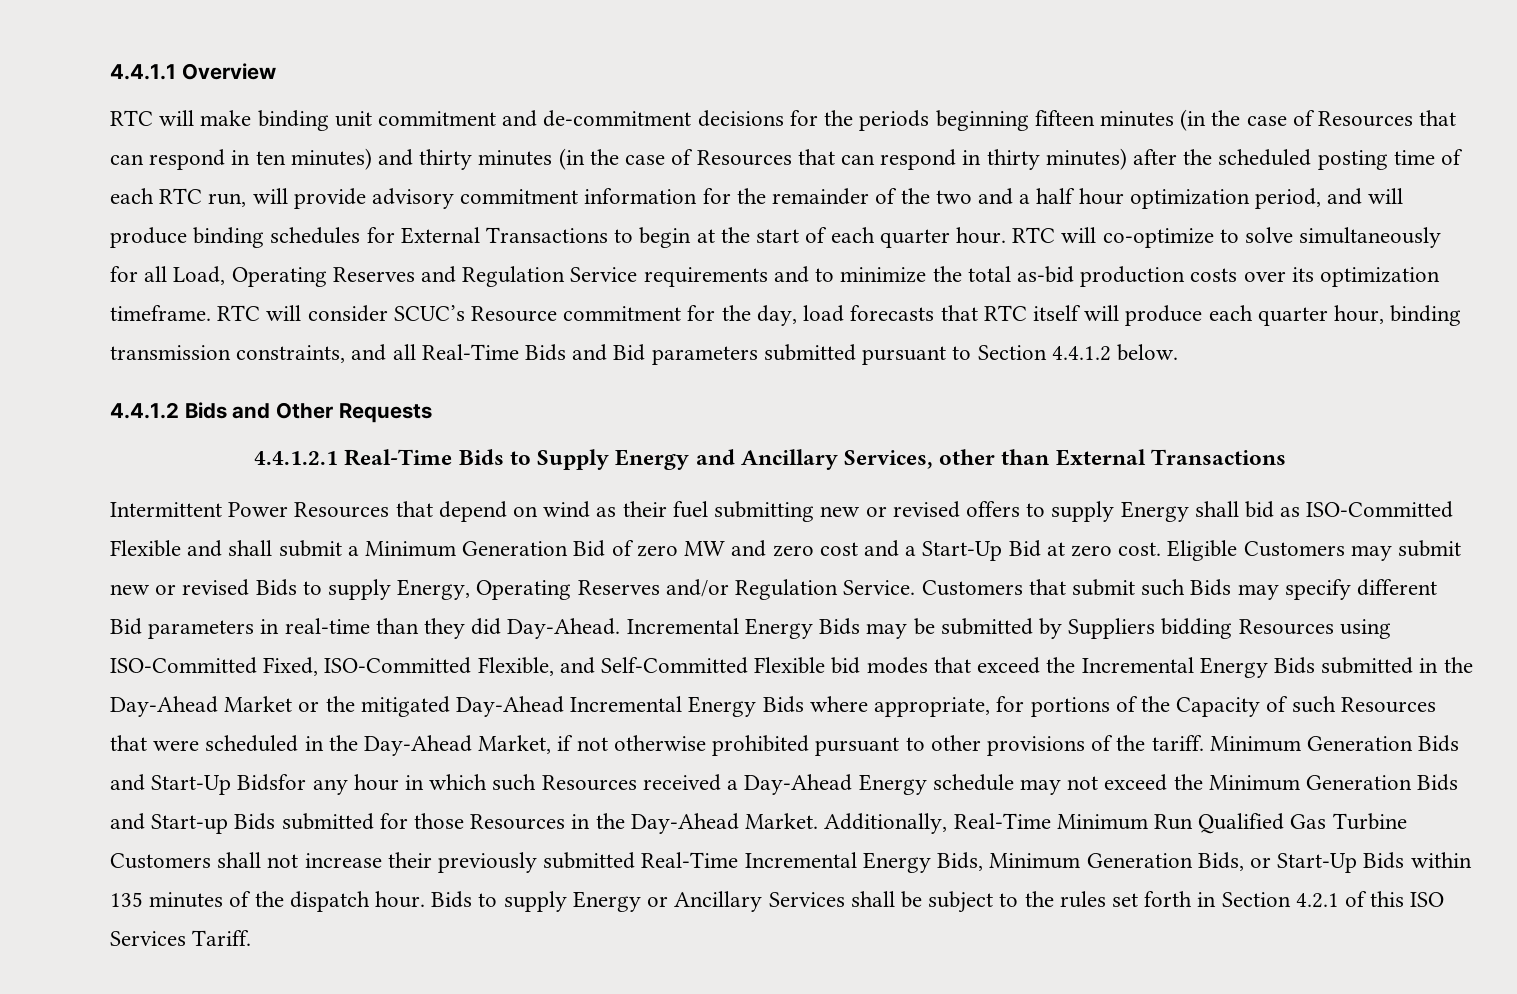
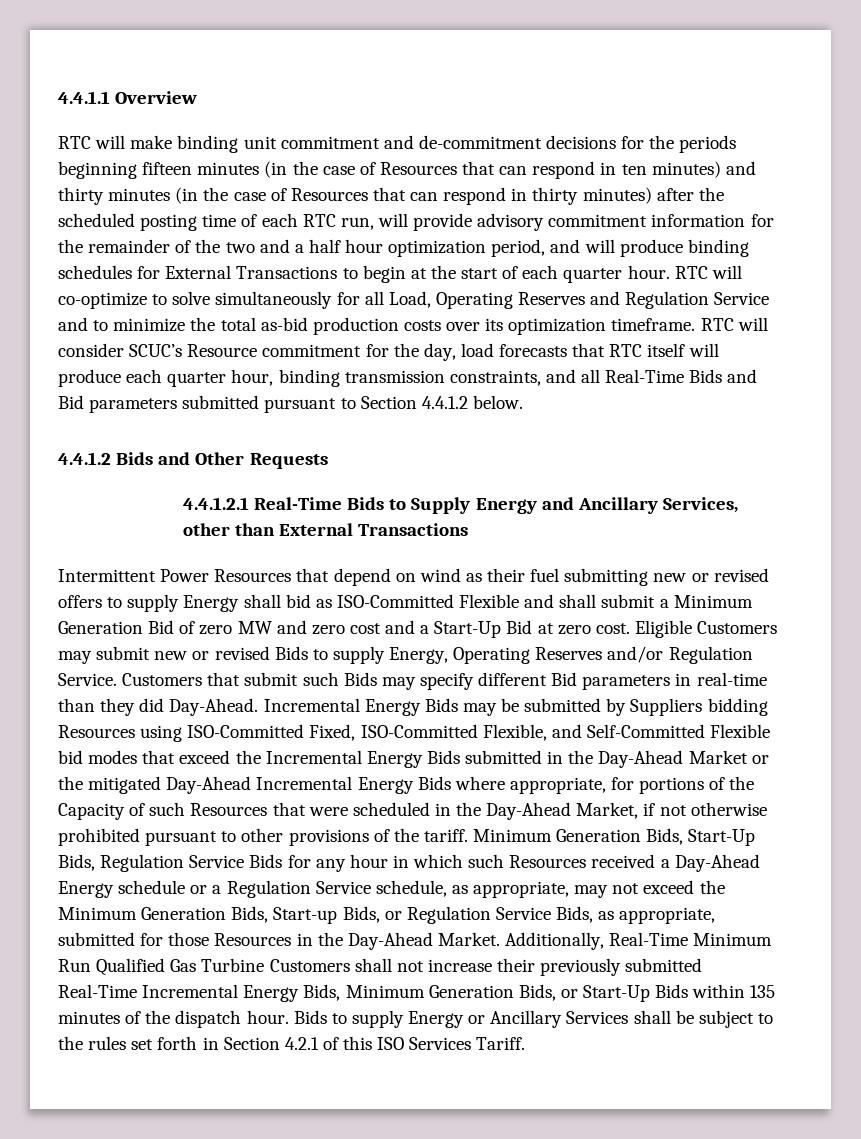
[643,267,768,287] requirements -> (770, 298) none
[1418,735,1460,752] [110,774,307,795] Bids and Start-Up Bidsfor -> [646,828,756,846] [58,854,311,872] Bids, Start-Up Bids, Regulation Service Bids for
(1014, 782) none -> [190,880,570,898] or a Regulation Service schedule, as appropriate,
[1417,774,1459,791] [110,813,276,834] Bids and Start-up Bids -> [231,906,716,924] Bids, Start-up Bids, or Regulation Service Bids, as appropriate,

